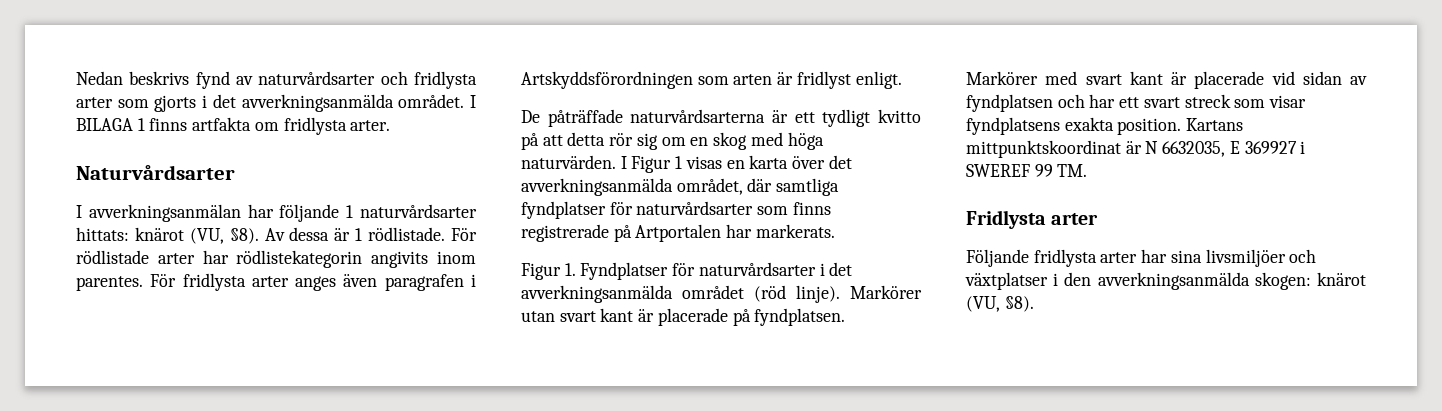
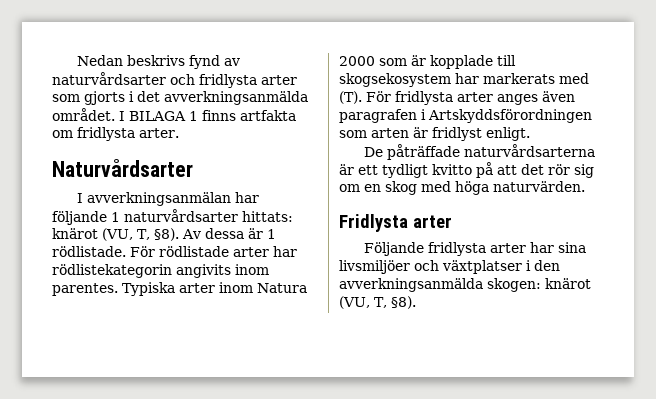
(224, 236) none -> [136,229,150,240] T,
(143, 283) none -> [122,282,307,296] [339,55,516,69] [339,73,589,87] [339,91,362,104] Typiska arter inom Natura 2000 som är kopplade till skogsekosystem har markerats med (T).
[567,132,606,146] detta -> [521,164,544,175] det
[620,155,852,173] [521,178,840,196] [521,201,831,219] [521,224,835,242] [521,262,853,280] [521,285,922,303] [521,308,846,326] [966,71,1367,89] [966,94,1307,112] [966,117,1244,135] [966,140,1306,158] [966,164,1088,177] I Figur 1 visas en karta över det avverkningsanmälda området, där samtliga fyndplatser för naturvårdsarter som finns registrerade på Artportalen har markerats. // Figur 1. Fyndplatser för naturvårdsarter i det avverkningsanmälda området (röd linje). Markörer utan svart kant är placerade på fyndplatsen. Markörer med svart kant är placerade vid sidan av fyndplatsen och har ett svart streck som visar fyndplatsens exakta position. Kartans mittpunktskoordinat är N 6632035, E 369927 i SWEREF 99 TM. -> (585, 186) none
(1000, 304) none -> [373,297,387,308] T,

